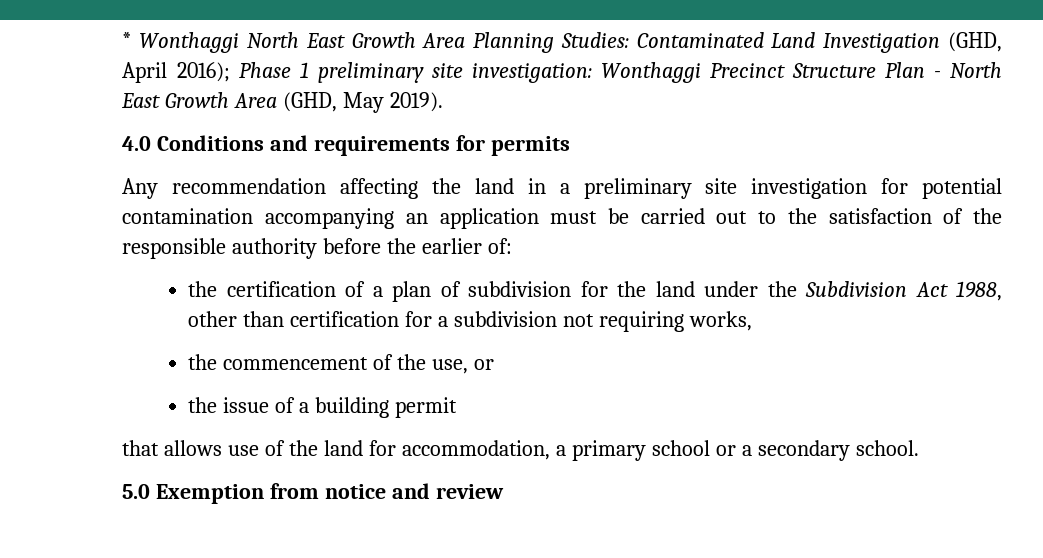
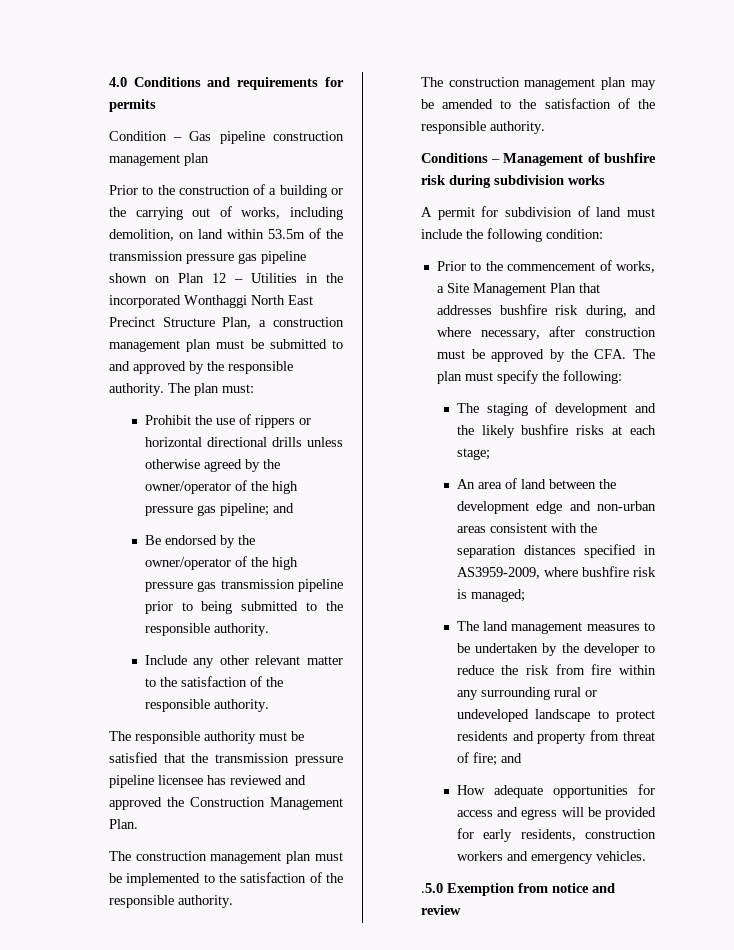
[122,32,1002,53] [122,62,1003,83] [121,92,444,113] * Wonthaggi North East Growth Area Planning Studies: Contaminated Land Investigation (GHD, April 2016); Phase 1 preliminary site investigation: Wonthaggi Precinct Structure Plan - North East Growth Area (GHD, May 2019). // -> (108, 82) none
[122,178,1002,199] [122,208,1002,229] [122,238,513,259] [188,281,1002,302] [188,311,752,332] [188,354,495,374] [188,397,458,418] [122,440,919,461] [122,484,151,499] Any recommendation affecting the land in a preliminary site investigation for potential contamination accompanying an application must be carried out to the satisfaction of the responsible authority before the earlier of: // the certification of a plan of subdivision for the land under the Subdivision Act 1988, other than certification for a subdivision not requiring works, // the commencement of the use, or // the issue of a building permit // that allows use of the land for accommodation, a primary school or a secondary school. // 5.0 -> [108,131,344,144] [108,153,209,166] [108,184,343,198] [108,206,343,220] [108,228,343,241] [108,251,306,264] [108,273,343,283] [108,295,313,308] [108,317,345,329] [108,339,344,352] [108,361,293,374] [108,383,254,396] [144,414,311,428] [144,437,343,447] [144,459,280,472] [144,480,298,494] [144,503,294,516] [144,535,255,548] [144,556,298,570] [144,579,343,592] [144,601,343,614] [144,623,269,636] [144,655,343,668] [144,676,283,687] [144,699,269,712] [108,731,304,744] [108,752,343,766] [108,775,306,788] [108,797,343,810] [108,819,138,829] [108,851,344,864] [108,872,344,886] [108,895,233,908] [420,77,656,90] [420,98,655,109] [420,121,545,134] [420,153,656,166] [420,175,605,188] [420,206,655,220] [420,228,603,242] [436,260,655,273] [436,283,600,296] [436,304,656,318] [436,326,656,340] [436,349,655,362] [436,370,622,384] [456,402,656,416] [456,424,656,438] [456,448,490,460] [456,478,616,489] [456,501,656,514] [456,523,597,533] [456,544,656,558] [456,566,656,579] [456,589,525,602] [456,621,655,634] [456,643,655,656] [456,664,656,675] [456,687,597,700] [456,709,655,722] [456,730,655,744] [456,752,522,766] [456,784,655,798] [456,807,656,820] [456,828,656,842] [456,851,646,864] [420,883,443,893] Condition – Gas pipeline construction management plan // Prior to the construction of a building or the carrying out of works, including demolition, on land within 53.5m of the transmission pressure gas pipeline shown on Plan 12 – Utilities in the incorporated Wonthaggi North East Precinct Structure Plan, a construction management plan must be submitted to and approved by the responsible authority. The plan must: // Prohibit the use of rippers or horizontal directional drills unless otherwise agreed by the owner/operator of the high pressure gas pipeline; and // Be endorsed by the owner/operator of the high pressure gas transmission pipeline prior to being submitted to the responsible authority. // Include any other relevant matter to the satisfaction of the responsible authority. // The responsible authority must be satisfied that the transmission pressure pipeline licensee has reviewed and approved the Construction Management Plan. // The construction management plan must be implemented to the satisfaction of the responsible authority. // The construction management plan may be amended to the satisfaction of the responsible authority. // Conditions – Management of bushfire risk during subdivision works // A permit for subdivision of land must include the following condition: // Prior to the commencement of works, a Site Management Plan that addresses bushfire risk during, and where necessary, after construction must be approved by the CFA. The plan must specify the following: // The staging of development and the likely bushfire risks at each stage; // An area of land between the development edge and non-urban areas consistent with the separation distances specified in AS3959-2009, where bushfire risk is managed; // The land management measures to be undertaken by the developer to reduce the risk from fire within any surrounding rural or undeveloped landscape to protect residents and property from threat of fire; and // How adequate opportunities for access and egress will be provided for early residents, construction workers and emergency vehicles. // .5.0

